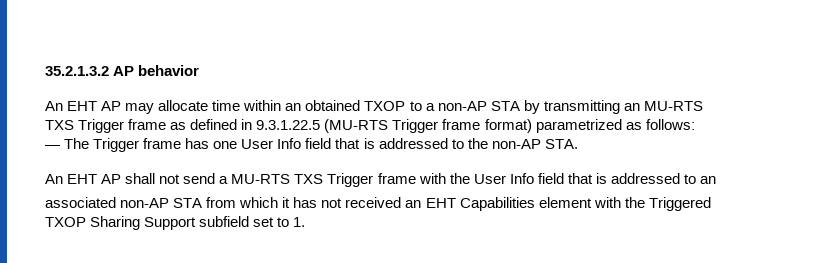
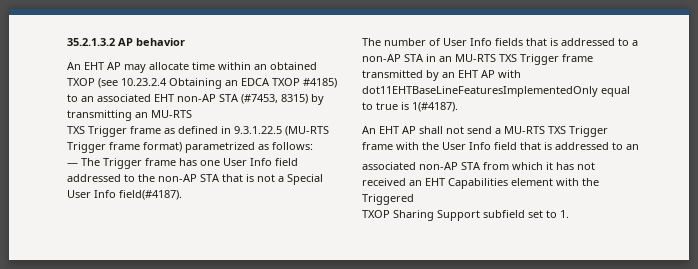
[409,101,520,111] to a non-AP STA -> [98,78,337,89] [67,94,308,104] (see 10.23.2.4 Obtaining an EDCA TXOP #4185) to an associated EHT non-AP STA (#7453, 8315)
[335,138,578,149] that is addressed to the non-AP STA. -> [67,174,323,185] [67,190,182,200] [362,38,638,46] [362,54,593,65] [362,70,521,81] [362,86,630,97] [362,102,458,112] addressed to the non-AP STA that is not a Special User Info field(#4187). // The number of User Info fields that is addressed to a non-AP STA in an MU-RTS TXS Trigger frame transmitted by an EHT AP with dot11EHTBaseLineFeaturesImplementedOnly equal to true is 1(#4187).

